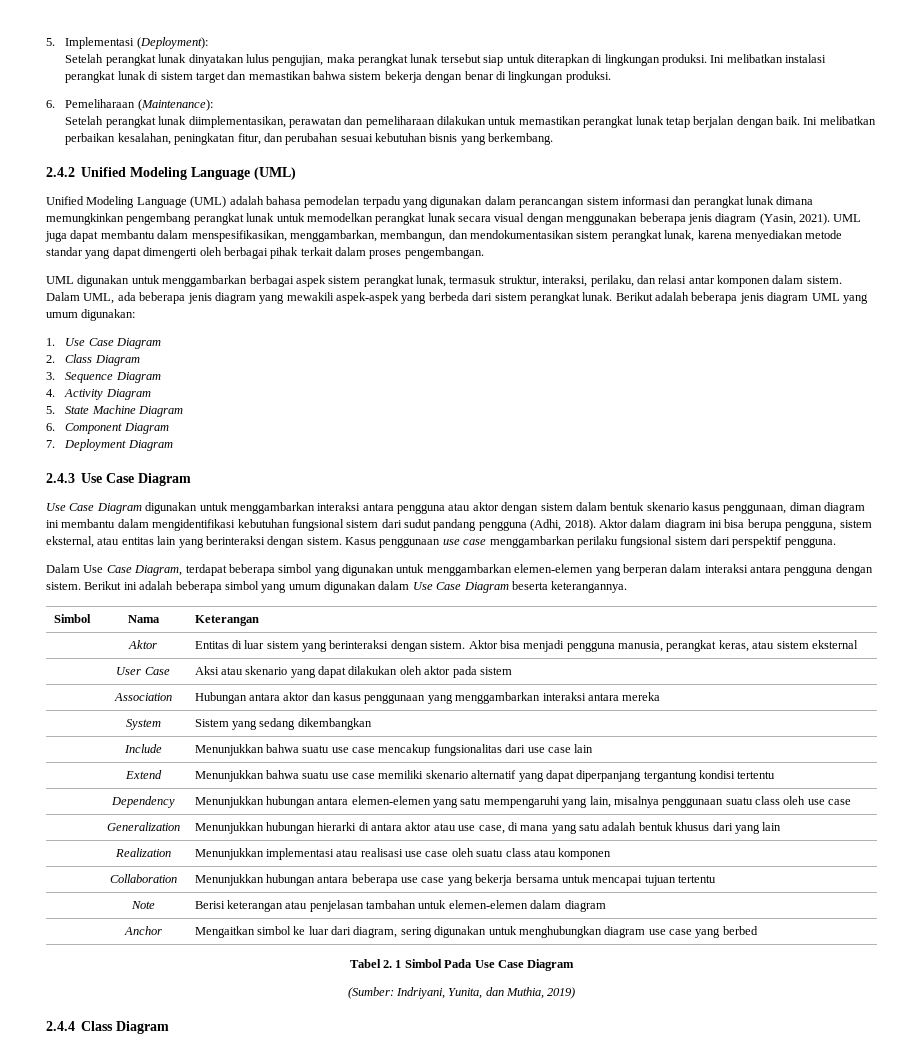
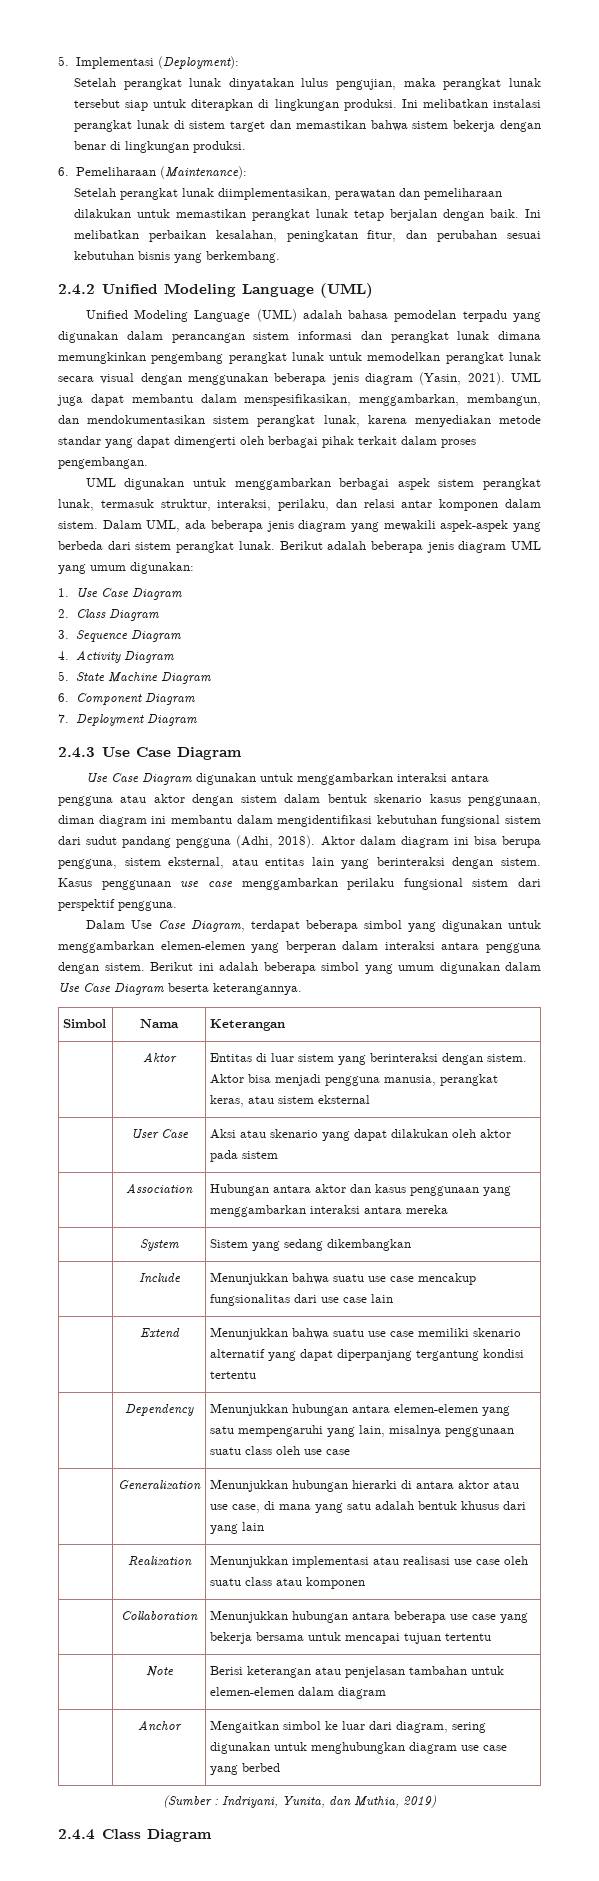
[349,959,575,971] [347,987,394,999] Tabel 2. 1 Simbol Pada Use Case Diagram // (Sumber: -> [163,1795,218,1808] (Sumber :

